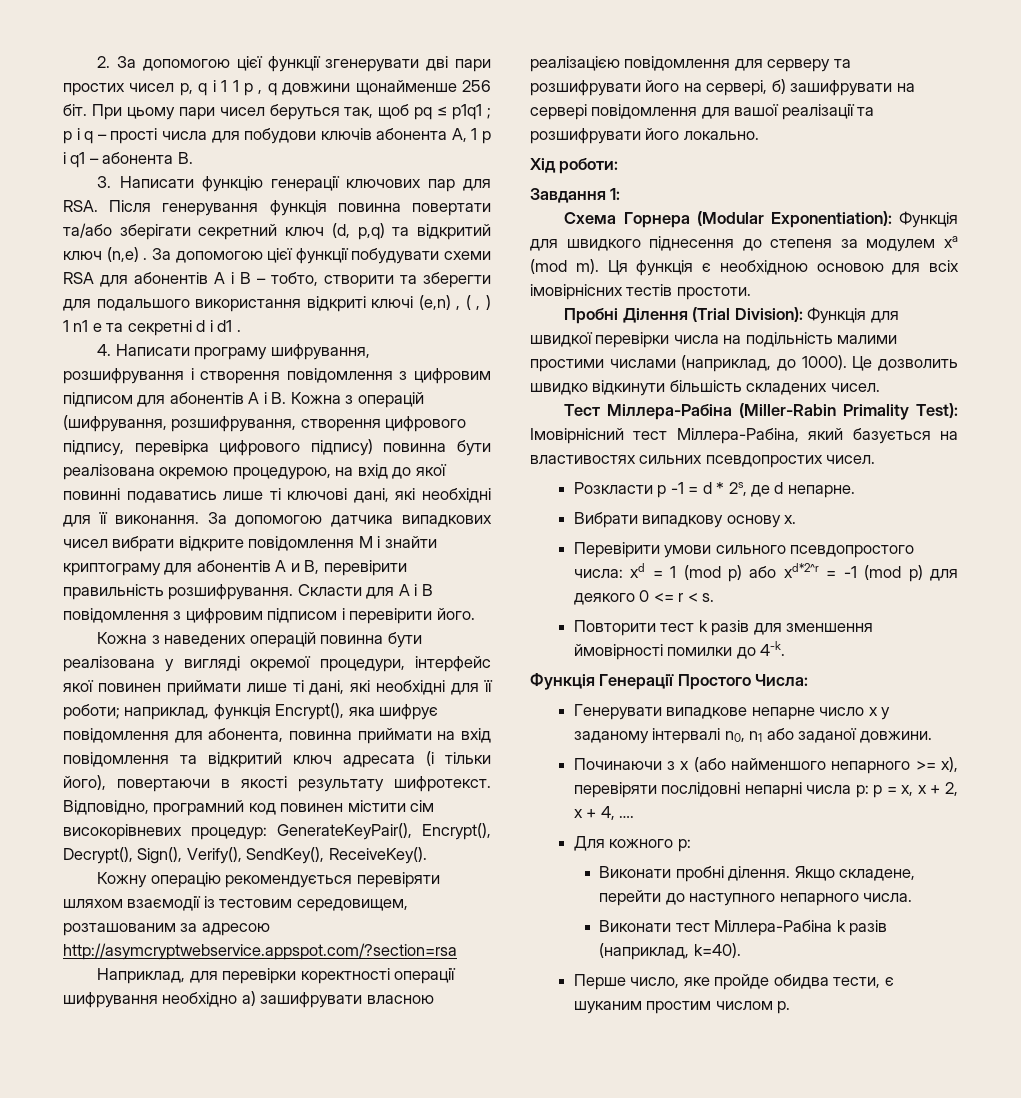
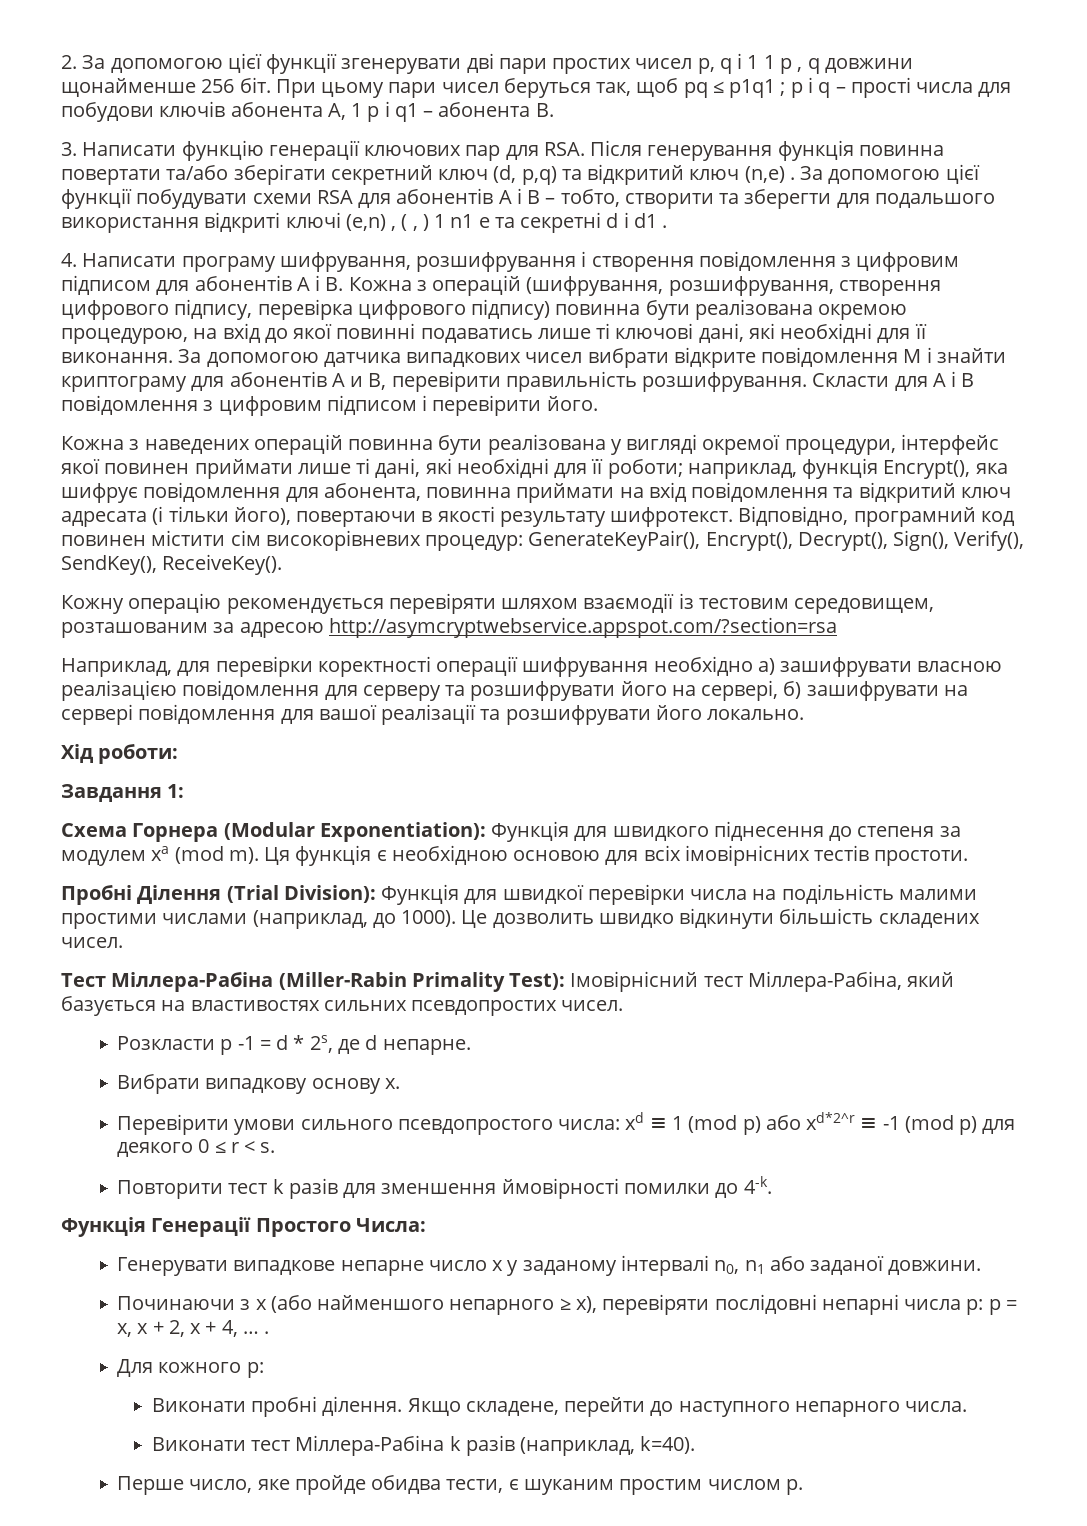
[652,571,663,578] = -> [649,1118,667,1130] ≡
[826,571,837,578] = -> [860,1118,878,1130] ≡
[653,593,674,602] <= -> [214,1141,226,1153] ≤
[915,761,936,770] >= -> [559,1298,571,1310] ≥
[619,816,635,818] …. -> [242,1331,270,1334] … .

